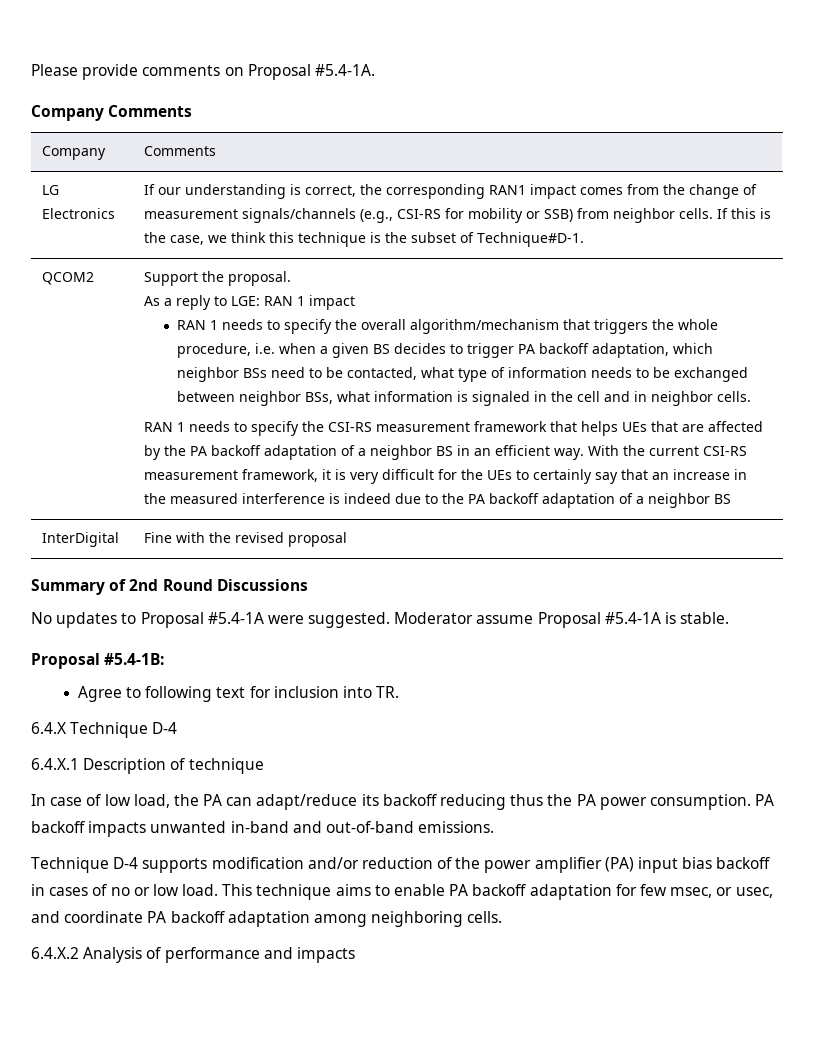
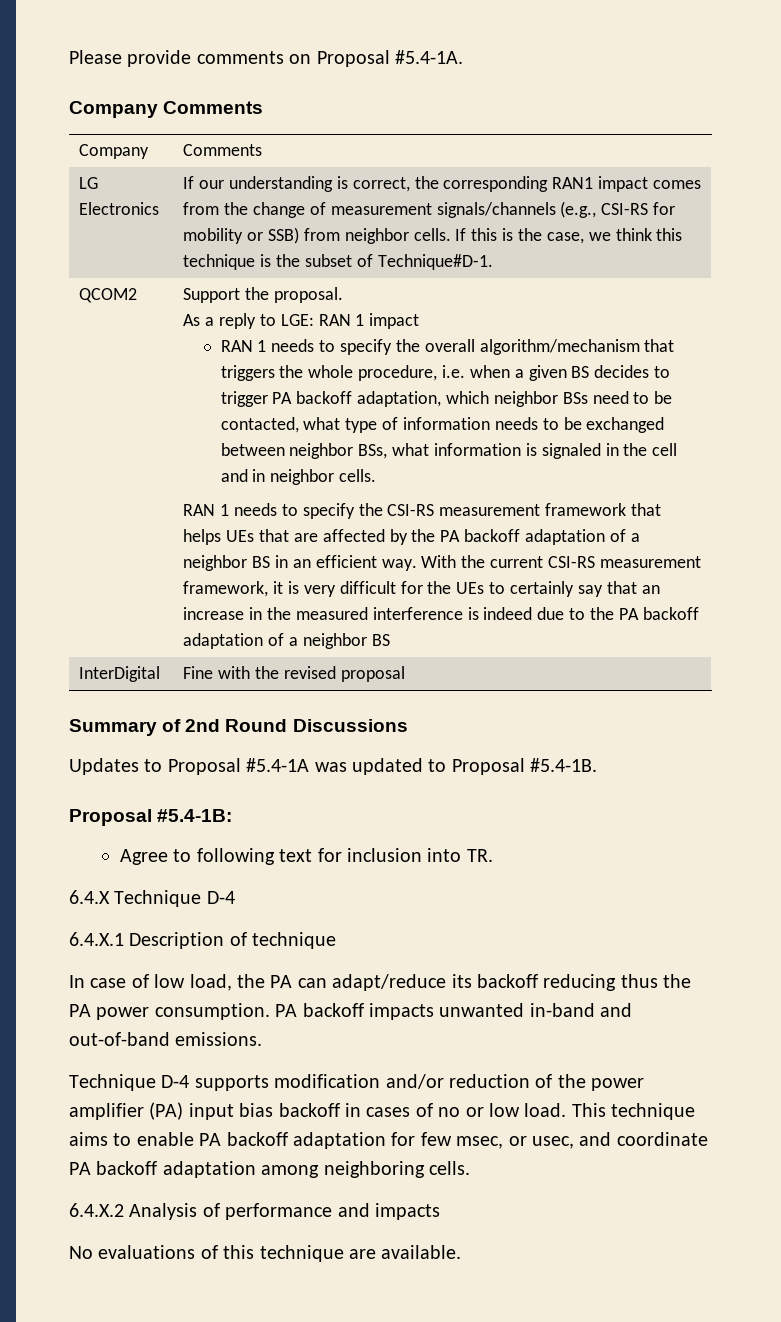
[31,612,118,628] No updates -> [69,758,139,775] Updates
[267,612,730,628] were suggested. Moderator assume Proposal #5.4-1A is stable. -> [314,758,598,775] was updated to Proposal #5.4-1B.
(355, 955) none -> [69,1245,462,1262] // No evaluations of this technique are available.

